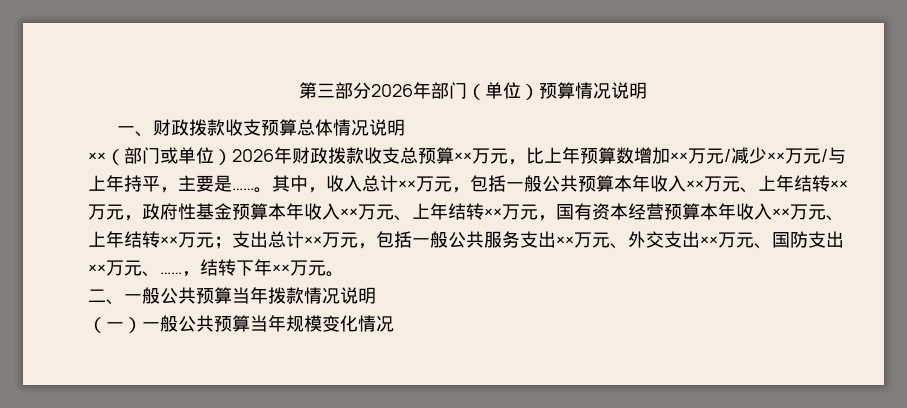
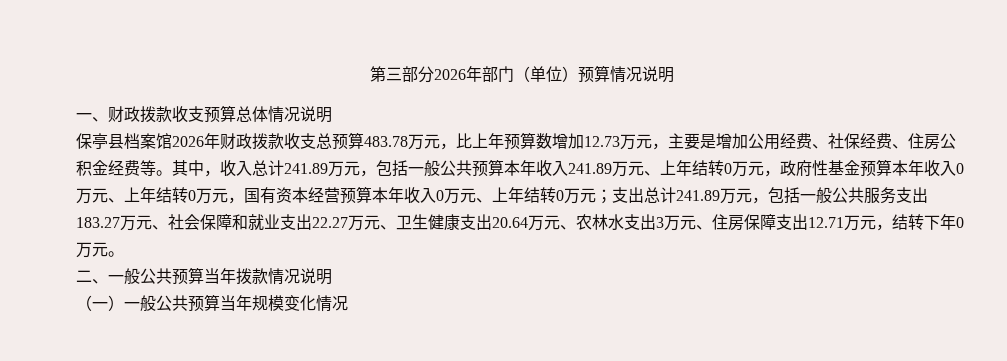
[88,147,232,165] ××（部门或单位） -> [76,133,172,150] 保亭县档案馆
[454,152,472,162] ×× -> [364,136,408,147] 483.78
[670,147,846,164] [88,175,254,193] ××万元/减少××万元/与上年持平，主要是…… -> [584,133,956,150] [76,160,156,176] 12.73万元，主要是增加公用经费、社保经费、住房公积金经费等
[398,180,416,190] ×× -> [284,163,328,174] 241.89
[686,175,848,193] ××万元、上年结转×× -> [568,160,732,177] 241.89万元、上年结转0
[340,203,502,221] ××万元、上年结转×× -> [956,163,964,174] [76,187,196,204] 0万元、上年结转0
[772,204,844,221] [88,231,178,248] ××万元、上年结转×× -> [436,187,564,204] 0万元、上年结转0
[304,236,322,246] ×× -> [676,190,720,201] 241.89
[556,231,844,249] [88,260,182,277] ××万元、外交支出××万元、国防支出××万元、…… -> [76,214,876,231] 183.27万元、社会保障和就业支出22.27万元、卫生健康支出20.64万元、农林水支出3万元、住房保障支出12.71万元
[272,264,290,274] ×× -> [956,217,964,228] 0

